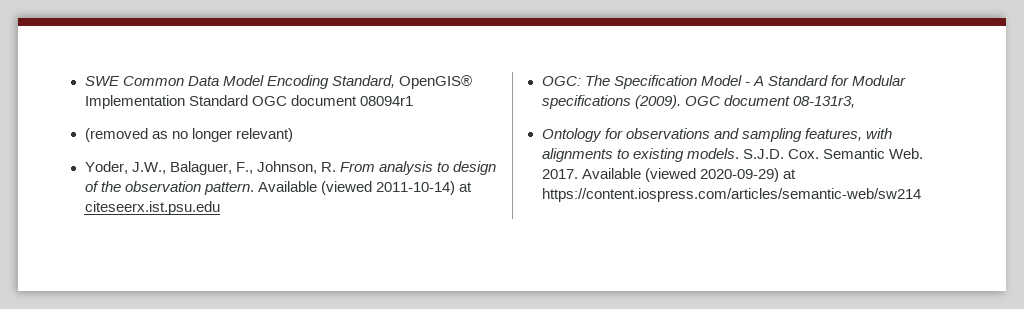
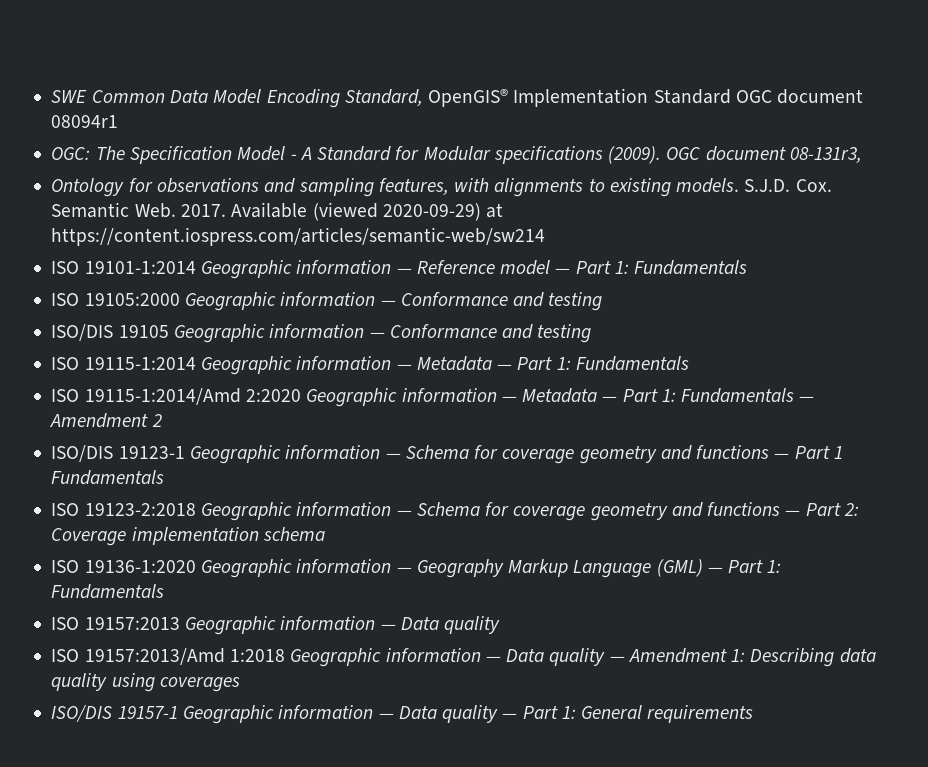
[84,128,293,142] [84,161,496,175] [84,181,472,195] [84,201,220,215] // (removed as no longer relevant) // Yoder, J.W., Balaguer, F., Johnson, R. From analysis to design of the observation pattern. Available (viewed 2011-10-14) at citeseerx.ist.psu.edu -> (119, 121) none
(921, 195) none -> [51,260,748,279] [51,292,603,311] [51,324,592,343] [51,356,689,375] [51,388,815,407] [50,413,162,428] [51,445,843,464] [51,470,165,485] [51,502,859,521] [51,527,325,546] [51,559,782,578] [51,584,165,599] [51,616,501,635] [51,648,876,667] [51,673,240,692] [51,705,754,724] // ISO 19101-1:2014 Geographic information — Reference model — Part 1: Fundamentals // ISO 19105:2000 Geographic information — Conformance and testing // ISO/DIS 19105 Geographic information — Conformance and testing // ISO 19115-1:2014 Geographic information — Metadata — Part 1: Fundamentals // ISO 19115-1:2014/Amd 2:2020 Geographic information — Metadata — Part 1: Fundamentals — Amendment 2 // ISO/DIS 19123-1 Geographic information — Schema for coverage geometry and functions — Part 1 Fundamentals // ISO 19123-2:2018 Geographic information — Schema for coverage geometry and functions — Part 2: Coverage implementation schema // ISO 19136-1:2020 Geographic information — Geography Markup Language (GML) — Part 1: Fundamentals // ISO 19157:2013 Geographic information — Data quality // ISO 19157:2013/Amd 1:2018 Geographic information — Data quality — Amendment 1: Describing data quality using coverages // ISO/DIS 19157-1 Geographic information — Data quality — Part 1: General requirements

